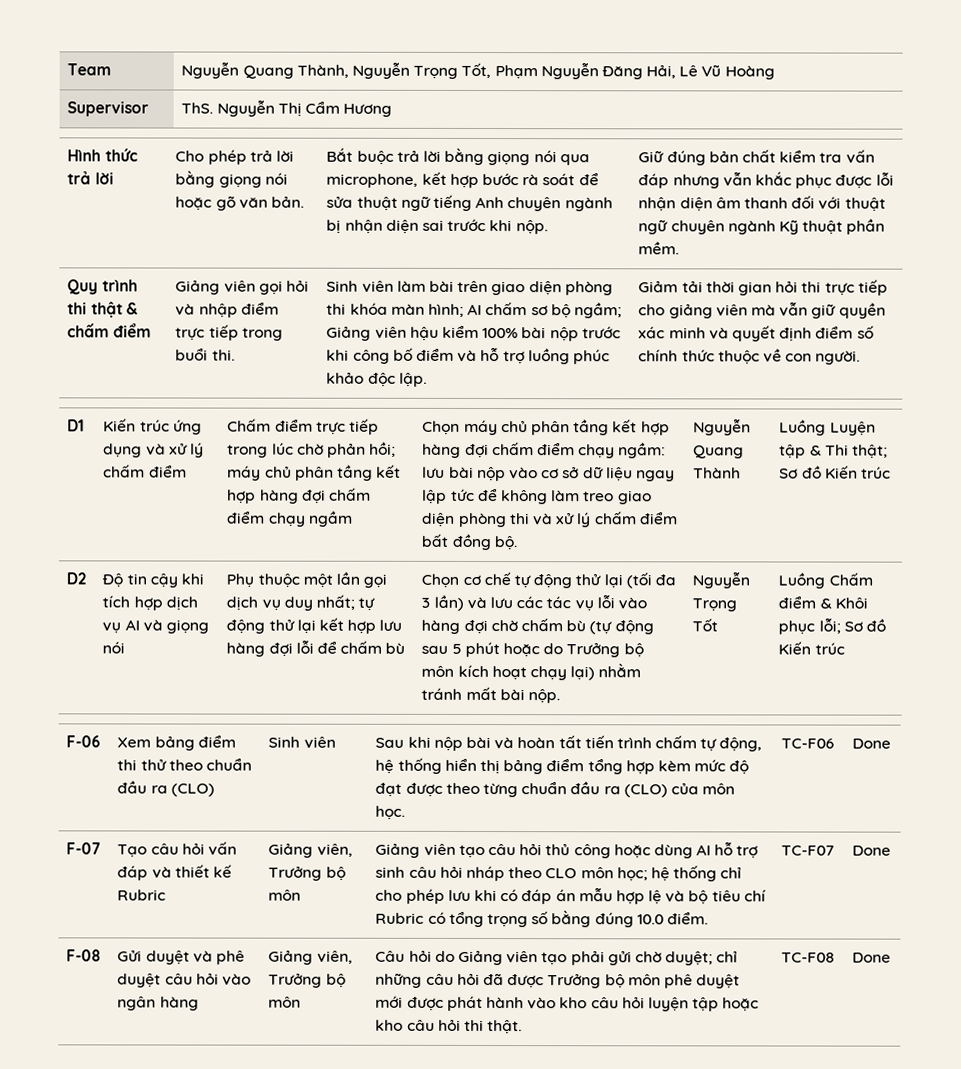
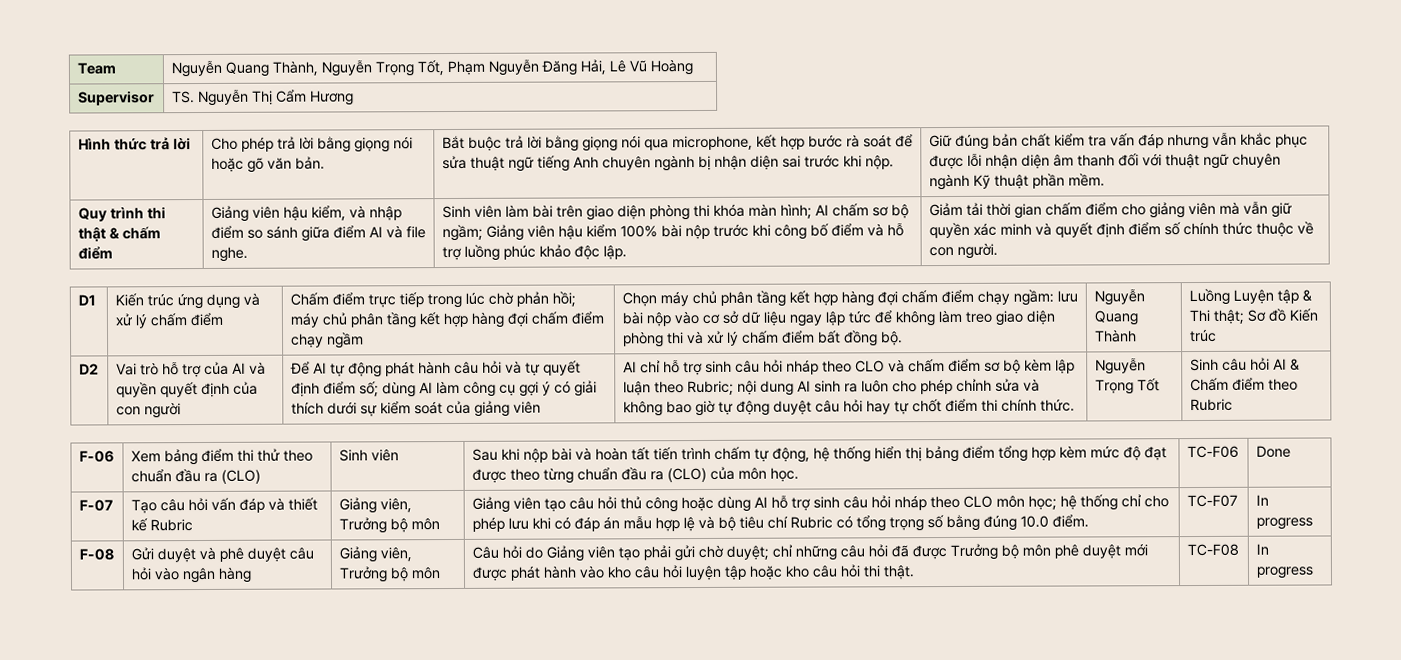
[181,102,214,114] ThS. -> [171,91,195,104] TS.
[258,279,309,295] gọi hỏi -> [282,205,346,221] hậu kiểm,
[175,324,283,341] [175,347,235,361] trực tiếp trong buổi thi. -> [246,225,426,242] [210,246,248,262] so sánh giữa điểm AI và file nghe.
[775,279,888,296] hỏi thi trực tiếp -> [1044,202,1118,216] chấm điểm
[102,573,204,588] [102,595,198,611] [102,619,209,634] [102,641,126,654] [226,571,388,588] [226,594,376,611] [226,617,403,634] [226,639,406,657] [421,572,676,589] [421,594,647,612] [421,618,654,635] [421,641,644,658] [421,663,642,681] [421,686,560,704] [692,571,751,589] [692,598,738,612] [692,618,719,632] [778,572,873,589] [778,595,868,609] [778,617,886,635] [778,641,845,655] Độ tin cậy khi tích hợp dịch vụ AI và giọng nói | Phụ thuộc một lần gọi dịch vụ duy nhất; tự động thử lại kết hợp lưu hàng đợi lỗi để chấm bù | Chọn cơ chế tự động thử lại (tối đa 3 lần) và lưu các tác vụ lỗi vào hàng đợi chờ chấm bù (tự động sau 5 phút hoặc do Trưởng bộ môn kích hoạt chạy lại) nhằm tránh mất bài nộp. | Nguyễn Trọng Tốt | Luồng Chấm điểm & Khôi phục lỗi; Sơ đồ Kiến trúc -> [115,361,266,378] [115,381,258,398] [115,402,181,419] [289,360,581,378] [290,380,597,398] [290,400,541,417] [622,358,1075,376] [622,378,1040,396] [622,398,1075,417] [1094,358,1146,375] [1094,378,1160,395] [1189,357,1300,372] [1189,377,1298,392] [1189,398,1233,412] Vai trò hỗ trợ của AI và quyền quyết định của con người | Để AI tự động phát hành câu hỏi và tự quyết định điểm số; dùng AI làm công cụ gợi ý có giải thích dưới sự kiểm soát của giảng viên | AI chỉ hỗ trợ sinh câu hỏi nháp theo CLO và chấm điểm sơ bộ kèm lập luận theo Rubric; nội dung AI sinh ra luôn cho phép chỉnh sửa và không bao giờ tự động duyệt câu hỏi hay tự chốt điểm thi chính thức. | Nguyễn Trọng Tốt | Sinh câu hỏi AI & Chấm điểm theo Rubric
[852,845,892,856] Done -> [1255,494,1269,506] [1255,517,1313,530] In progress
[852,952,892,963] Done -> [1255,543,1269,555] [1255,566,1314,579] In progress

